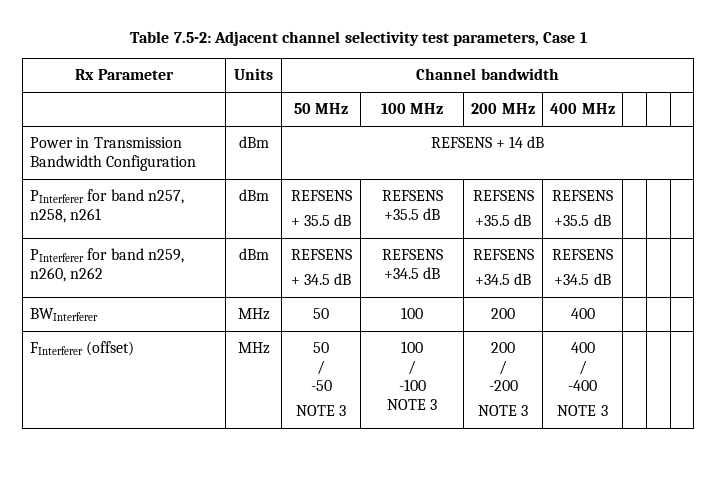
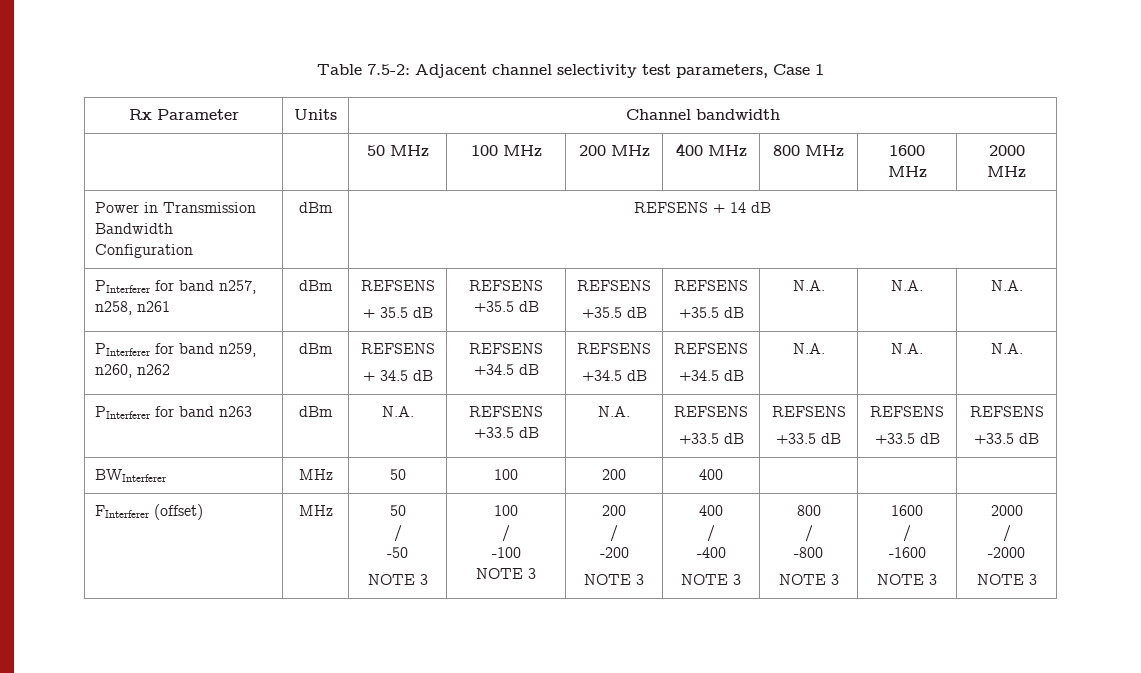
(615, 108) | | -> [773,145,844,157] [889,145,925,156] [887,166,927,178] [988,145,1025,156] [987,166,1026,178] 800 MHz | 1600 MHz | 2000 MHz
(611, 220) | | -> [792,280,825,291] [891,280,923,291] [990,280,1023,291] N.A. | N.A. | N.A.
(611, 279) | | -> [792,343,825,354] [891,343,923,354] [990,343,1023,354] [95,406,253,419] [299,406,333,417] [381,406,414,417] [469,406,543,417] [473,427,539,438] [598,406,630,417] [674,406,748,417] [678,433,744,444] [771,406,846,417] [776,433,841,444] [870,406,944,417] [874,433,940,444] [969,406,1044,417] [974,433,1039,444] N.A. | N.A. | N.A. // PInterferer for band n263 | dBm | N.A. | REFSENS +33.5 dB | N.A. | REFSENS // +33.5 dB | REFSENS // +33.5 dB | REFSENS // +33.5 dB | REFSENS // +33.5 dB
(608, 410) | | -> [796,505,821,516] [804,525,813,542] [794,547,823,558] [778,574,839,585] [891,505,923,516] [903,525,911,542] [888,547,926,558] [877,574,937,585] [990,505,1023,516] [1002,525,1011,542] [988,547,1025,558] [976,574,1037,585] 800 // / // -800 // NOTE 3 | 1600 // / // -1600 // NOTE 3 | 2000 // / // -2000 // NOTE 3

